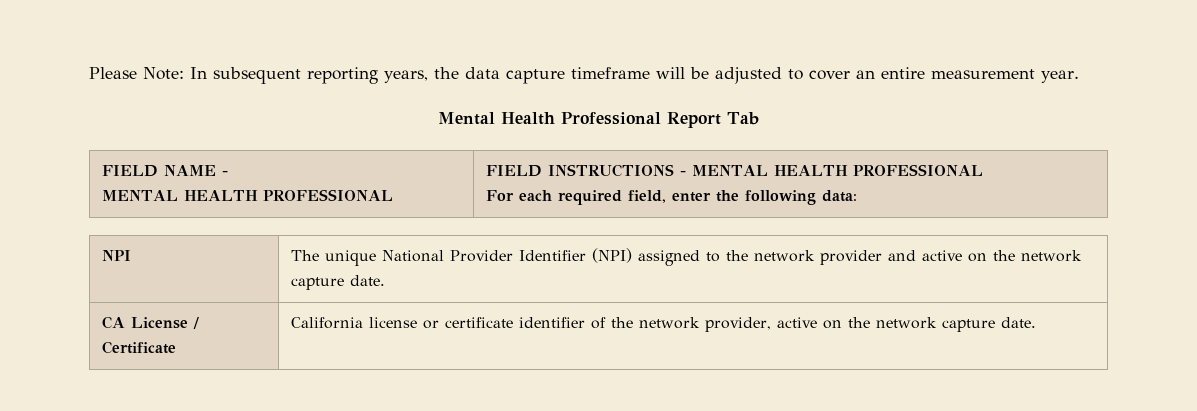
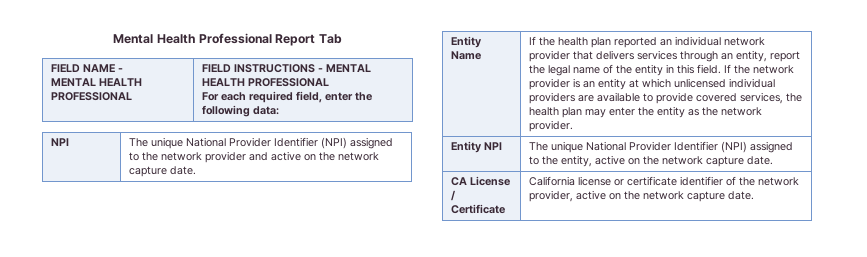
[89,67,1079,84] Please Note: In subsequent reporting years, the data capture timeframe will be adjusted to cover an entire measurement year. // -> (113, 39) none
(385, 280) none -> [451,36,483,48] [451,51,482,60] [529,36,766,48] [529,50,801,62] [529,64,795,76] [529,78,776,90] [529,92,803,104] [529,106,763,118] [529,120,574,132] [451,141,503,153] [529,141,794,153] [529,155,774,167] // Entity Name | If the health plan reported an individual network provider that delivers services through an entity, report the legal name of the entity in this field. If the network provider is an entity at which unlicensed individual providers are available to provide covered services, the health plan may enter the entity as the network provider. // Entity NPI | The unique National Provider Identifier (NPI) assigned to the entity, active on the network capture date.

